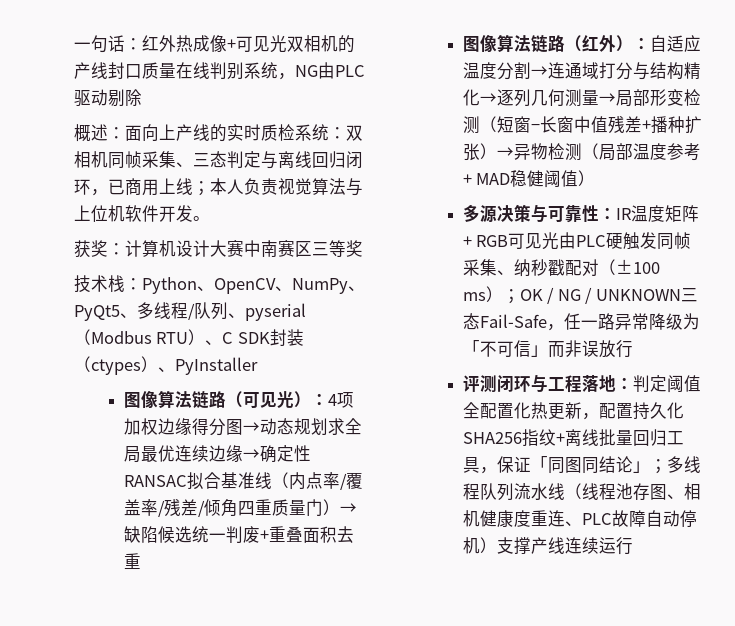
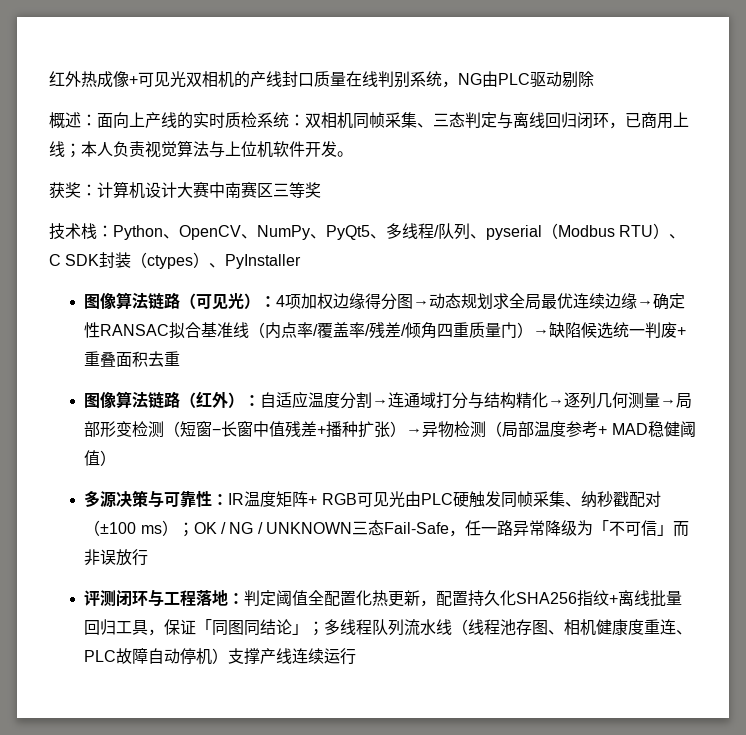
[74,35,142,53] 一句话： -> (49, 79) none

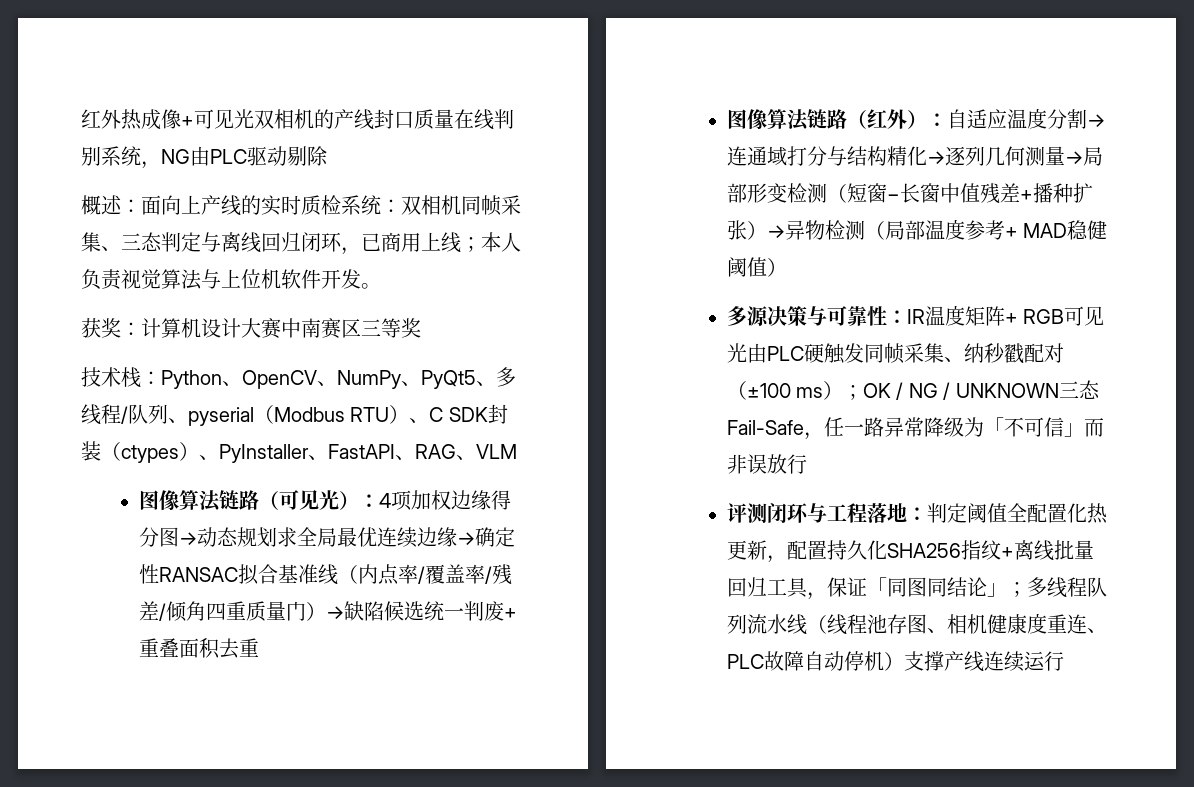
(302, 261) none -> [308,444,517,460] 、FastAPI、RAG、VLM

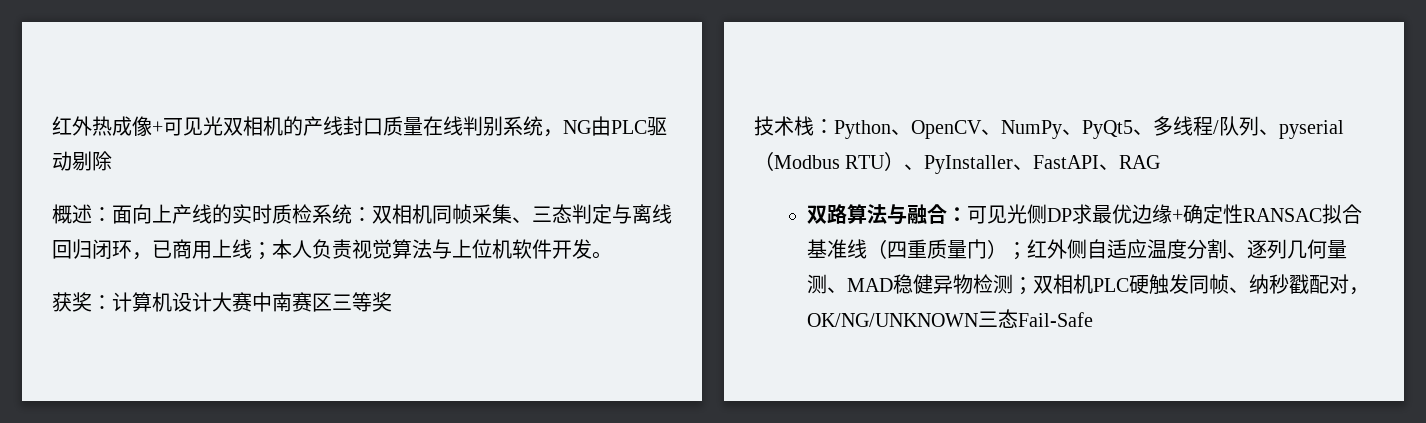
[429,404,508,424] [81,441,219,463] C SDK封装（ctypes）、 -> (925, 167) none
[456,444,517,460] [138,490,511,512] [138,527,475,548] 、VLM // 图像算法链路（可见光）：4项加权边缘得分图→动态规划求全局最优连续边缘→ -> [806,204,1183,225] // 双路算法与融合：可见光侧DP求最优边缘+
[357,564,512,585] [138,601,517,622] [138,638,259,659] [726,108,1105,131] [726,146,1103,166] [726,183,1093,204] [726,219,1108,240] [726,257,787,277] [726,305,1105,326] [726,343,767,363] 内点率/覆盖率/残差/倾角四重质量门）→缺陷候选统一判废+重叠面积去重 // 图像算法链路（红外）：自适应温度分割→连通域打分与结构精化→逐列几何测量→局部形变检测（短窗−长窗中值残差+播种扩张）→异物检测（局部温度参考+ MAD稳健阈值） // 多源决策与可靠性：IR温度矩阵+ RGB可见光由 -> [886,239,1347,260] [806,274,1093,295] 四重质量门）；红外侧自适应温度分割、逐列几何量测、MAD稳健异物检测；双相机
[903,343,944,363] 采集 -> (1229, 284) none
[726,380,1100,400] [726,417,1104,440] [726,454,807,474] [726,503,1108,524] [726,540,1094,563] [726,577,1107,600] [726,613,1107,635] [726,651,1064,672] （±100 ms）；OK / NG / UNKNOWN三态Fail-Safe，任一路异常降级为「不可信」而非误放行 // 评测闭环与工程落地：判定阈值全配置化热更新，配置持久化SHA256指纹+离线批量回归工具，保证「同图同结论」；多线程队列流水线（线程池存图、相机健康度重连、PLC故障自动停机）支撑产线连续运行 -> [1348,287,1369,295] [806,309,1093,328] ，OK/NG/UNKNOWN三态Fail-Safe

